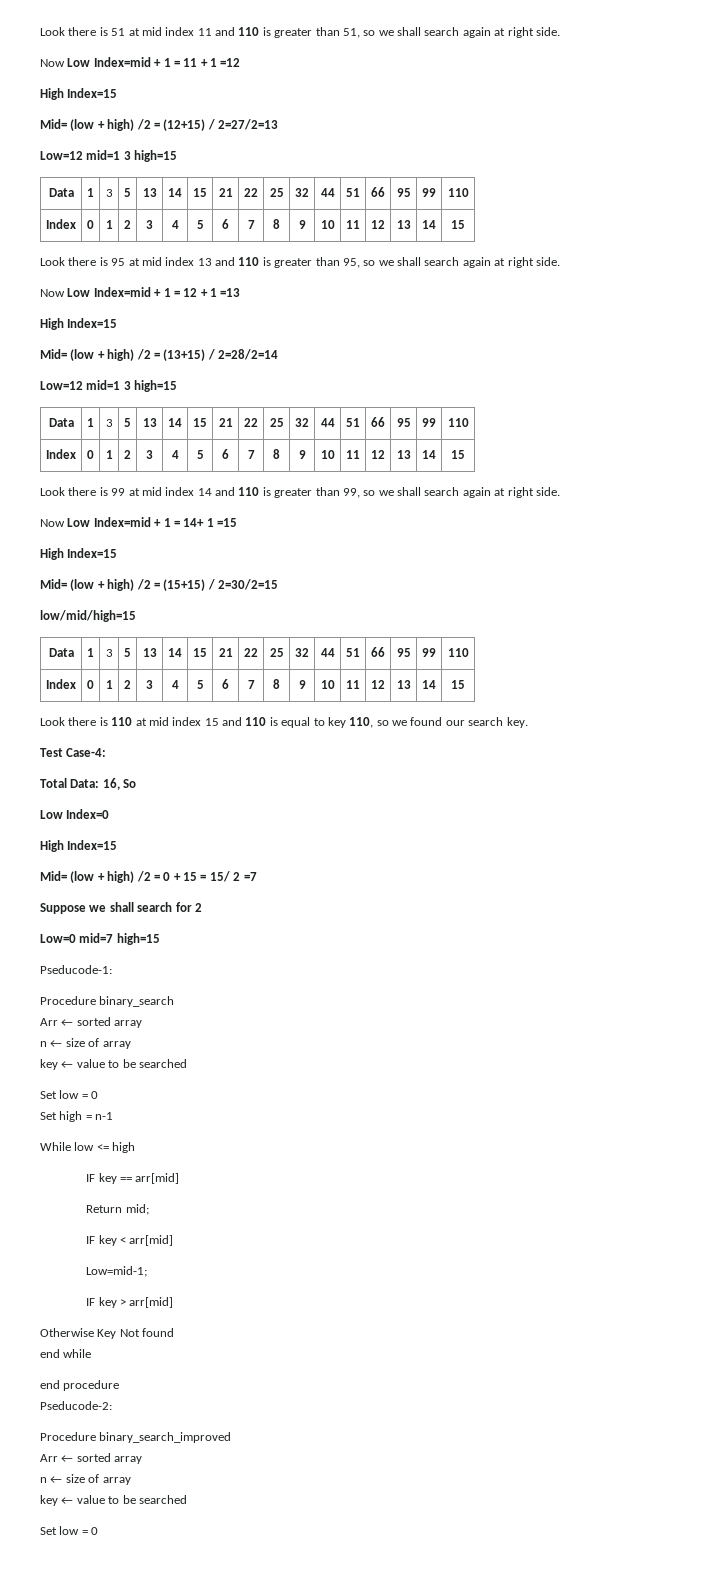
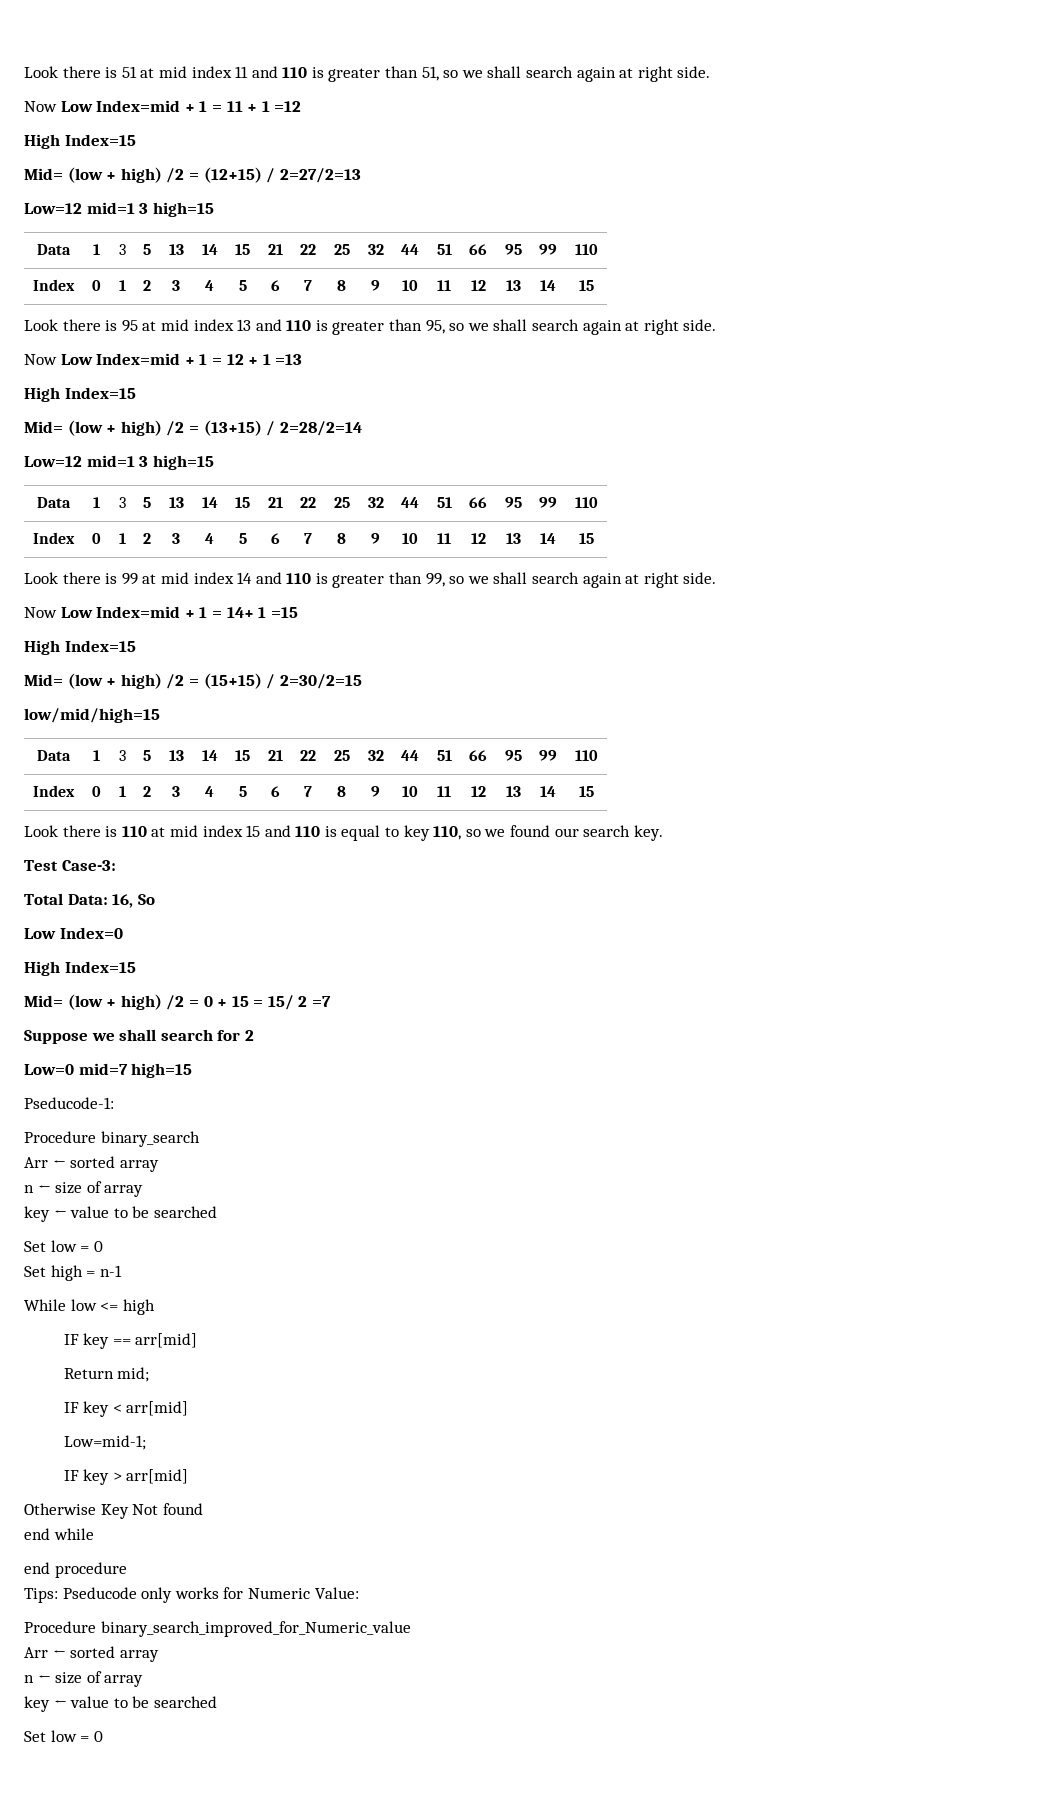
[66,748,107,757] Case-4: -> [61,860,116,871] Case-3:
[40,1401,112,1410] [40,1432,232,1443] Pseducode-2: // Procedure binary_search_improved -> [24,1587,359,1603] [24,1621,411,1637] Tips: Pseducode only works for Numeric Value: // Procedure binary_search_improved_for_Numeric_value

